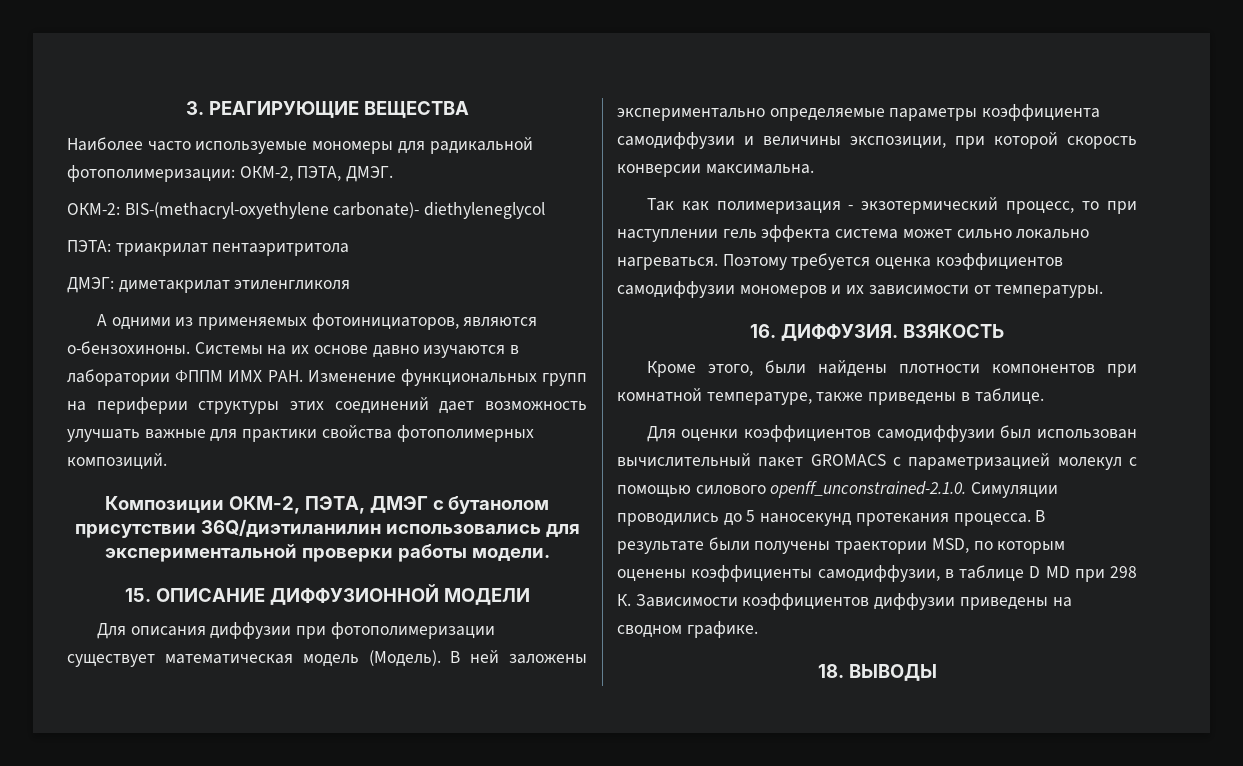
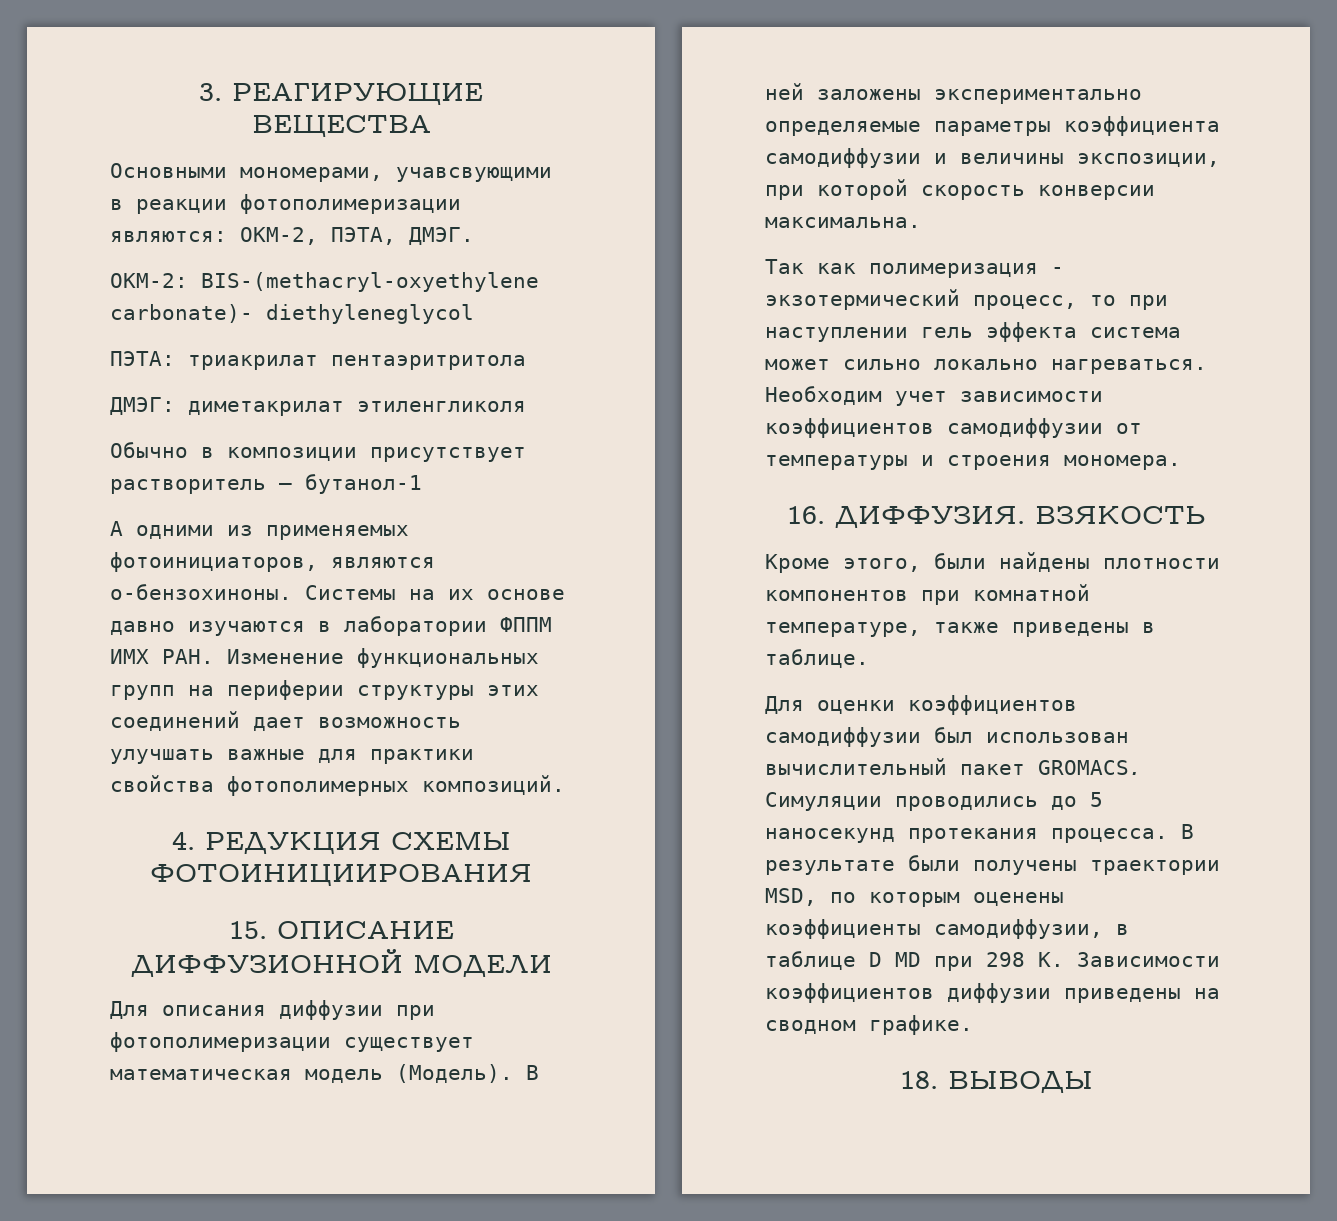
[67,137,533,154] [67,165,235,182] Наиболее часто используемые мономеры для радикальной фотополимеризации: -> [110,163,552,182] [110,194,461,214] [110,231,227,242] Основными мономерами, учавсвующими в реакции фотополимеризации являются:
(351, 285) none -> [110,442,526,462] [110,474,422,494] // Обычно в композиции присутствует растворитель – бутанол-1
[104,496,550,514] [74,519,580,538] [104,544,550,562] Композиции ОКМ-2, ПЭТА, ДМЭГ с бутанолом присутствии 36Q/диэтиланилин использовались для экспериментальной проверки работы модели. -> [171,831,511,854] [150,864,532,886] 4. РЕДУКЦИЯ СХЕМЫ ФОТОИНИЦИИРОВАНИЯ
[722,253,1063,270] [617,281,1104,298] Поэтому требуется оценка коэффициентов самодиффузии мономеров и их зависимости от температуры. -> [765,386,1103,406] [765,418,1142,438] [765,455,1181,470] Необходим учет зависимости коэффициентов самодиффузии от температуры и строения мономера.
[810,453,1137,470] [617,481,967,498] GROMACS с параметризацией молекул с помощью силового openff_unconstrained-2.1.0. -> [1038,760,1142,775] GROMACS.

